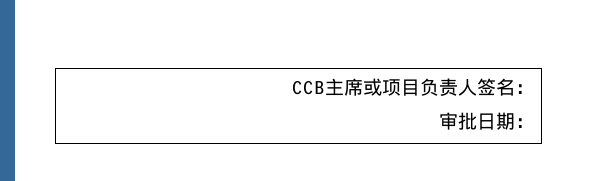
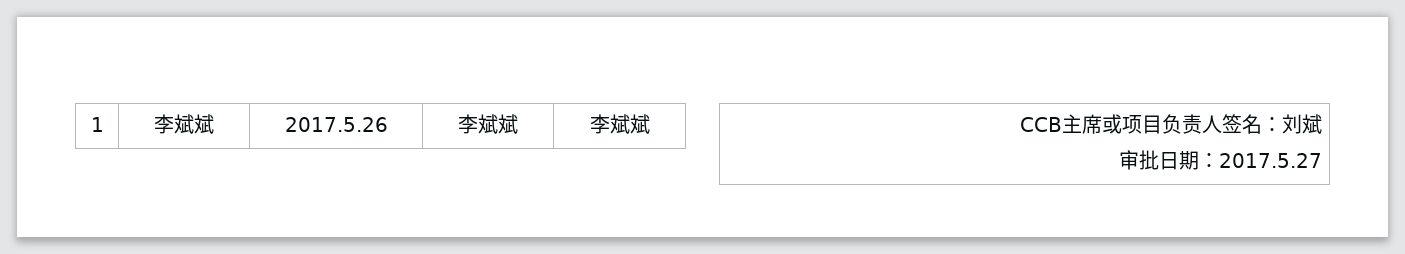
(291, 87) none -> [90,117,104,132] [154,114,214,134] [284,117,388,132] [458,114,518,134] [589,114,650,134] 1 | 李斌斌 | 2017.5.26 | 李斌斌 | 李斌斌 //
(534, 89) none -> [1281,114,1322,134] 刘斌
(534, 123) none -> [1218,153,1322,168] 2017.5.27

